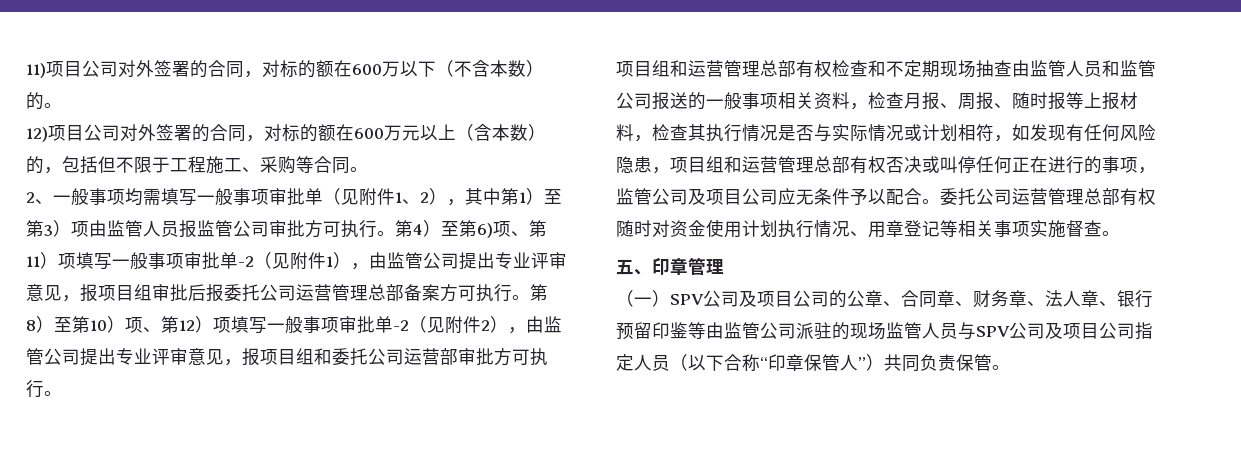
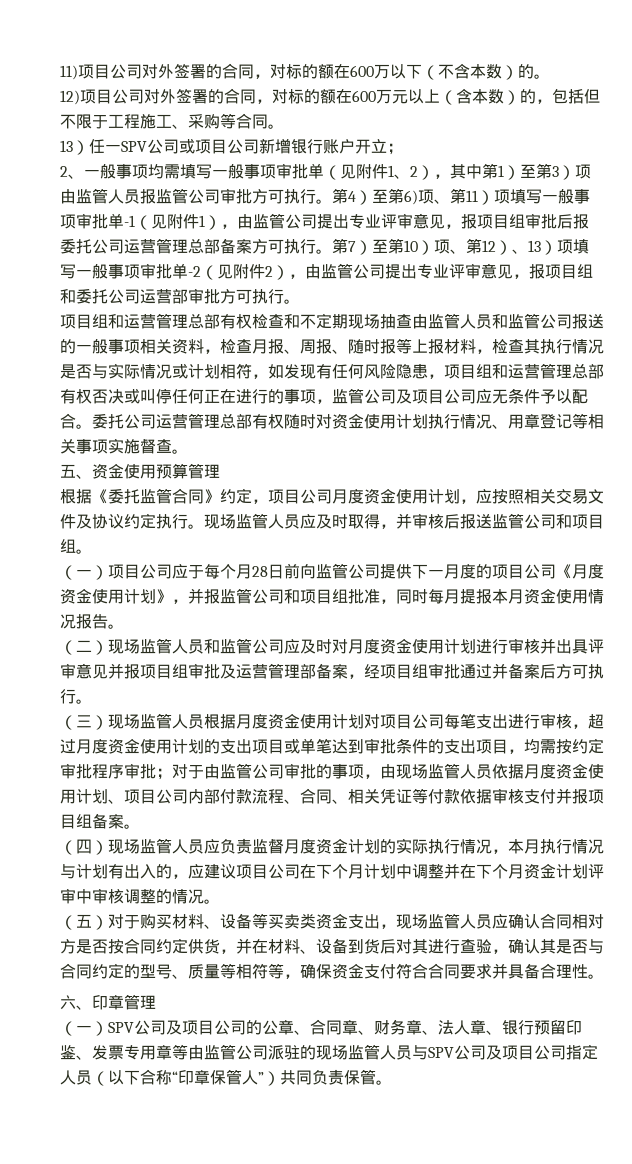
(368, 169) none -> [60,138,403,155] // 13）任一SPV公司或项目公司新增银行账户开立；
[238,256,254,267] -2 -> [124,215,135,227] -1
[26,320,36,331] 8 -> [348,241,356,252] 7
(213, 324) none -> [512,240,557,255] 、13）
(652, 272) none -> [92,463,220,479] [60,488,604,504] [60,513,604,529] [60,539,92,554] [60,563,604,580] [60,588,604,604] [60,614,124,629] [60,638,604,655] [60,663,604,679] [60,689,92,704] [60,713,604,730] [60,738,604,754] [60,763,604,780] [60,788,604,804] [60,813,140,829] [60,838,604,855] [60,863,604,879] [60,888,220,904] [60,913,604,930] [60,938,604,954] [60,963,604,979] [60,995,92,1010] 资金使用预算管理 // 根据《委托监管合同》约定，项目公司月度资金使用计划，应按照相关交易文件及协议约定执行。现场监管人员应及时取得，并审核后报送监管公司和项目组。 // （一）项目公司应于每个月28日前向监管公司提供下一月度的项目公司《月度资金使用计划》，并报监管公司和项目组批准，同时每月提报本月资金使用情况报告。 // （二）现场监管人员和监管公司应及时对月度资金使用计划进行审核并出具评审意见并报项目组审批及运营管理部备案，经项目组审批通过并备案后方可执行。 // （三）现场监管人员根据月度资金使用计划对项目公司每笔支出进行审核，超过月度资金使用计划的支出项目或单笔达到审批条件的支出项目，均需按约定审批程序审批；对于由监管公司审批的事项，由现场监管人员依据月度资金使用计划、项目公司内部付款流程、合同、相关凭证等付款依据审核支付并报项目组备案。 // （四）现场监管人员应负责监督月度资金计划的实际执行情况，本月执行情况与计划有出入的，应建议项目公司在下个月计划中调整并在下个月资金计划评审中审核调整的情况。 // （五）对于购买材料、设备等买卖类资金支出，现场监管人员应确认合同相对方是否按合同约定供货，并在材料、设备到货后对其进行查验，确认其是否与合同约定的型号、质量等相符等，确保资金支付符合合同要求并具备合理性。 // 六、
(688, 330) none -> [76,1045,172,1060] 、发票专用章

